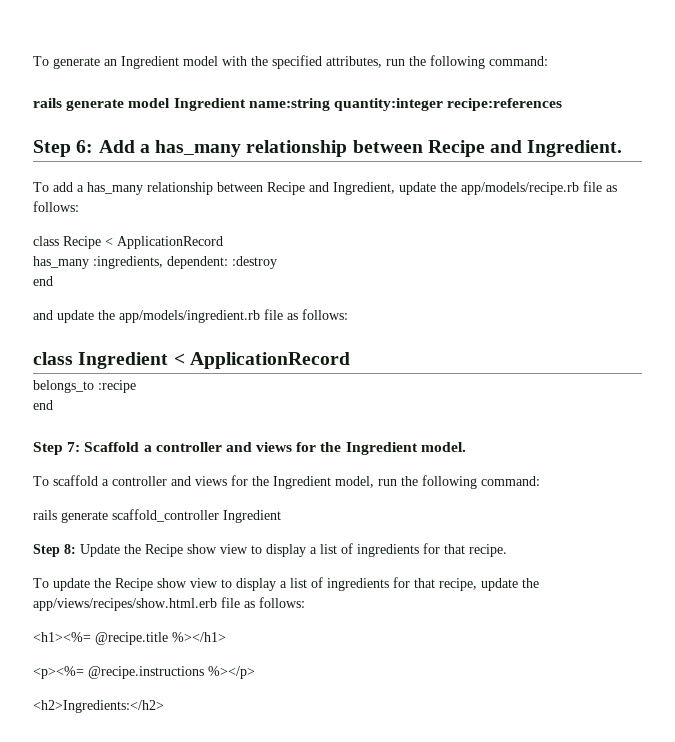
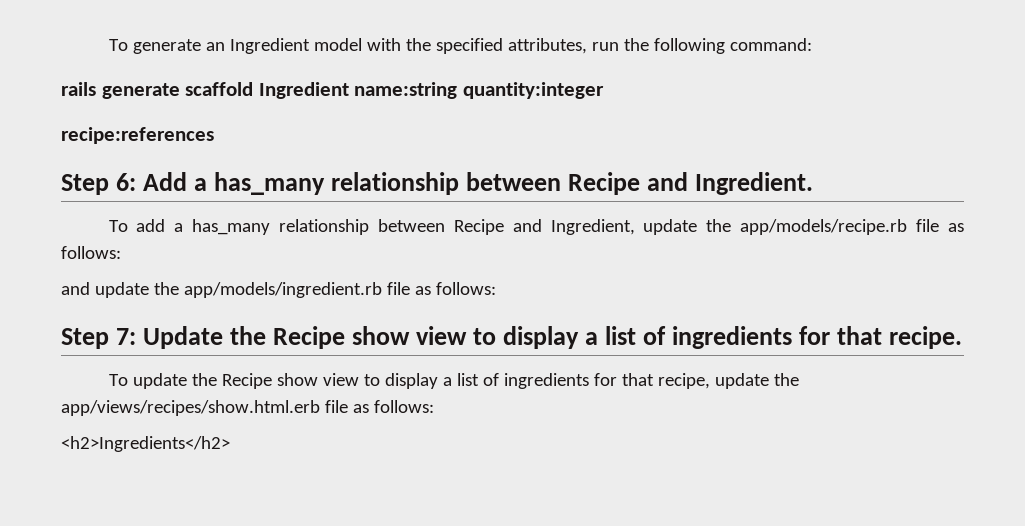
[128,98,171,108] model -> [185,82,254,96] scaffold
(443, 104) none -> (604, 90) //
[33,236,223,249] [33,256,277,269] [33,276,53,286] // class Recipe < ApplicationRecord // has_many :ingredients, dependent: :destroy // end -> (121, 252) none
[33,352,350,369] [33,380,136,393] [33,400,53,410] [33,442,466,455] [33,475,540,489] [33,509,281,523] [33,544,76,557] class Ingredient < ApplicationRecord // belongs_to :recipe // end // Step 7: Scaffold a controller and views for the Ingredient model. // To scaffold a controller and views for the Ingredient model, run the following command: // rails generate scaffold_controller Ingredient // Step 8: -> [61,328,137,349] Step 7:
[33,632,226,645] [33,666,255,679] [33,700,164,713] <h1><%= @recipe.title %></h1> // <p><%= @recipe.instructions %></p> // <h2>Ingredients:</h2> -> [61,436,230,452] <h2>Ingredients</h2>

